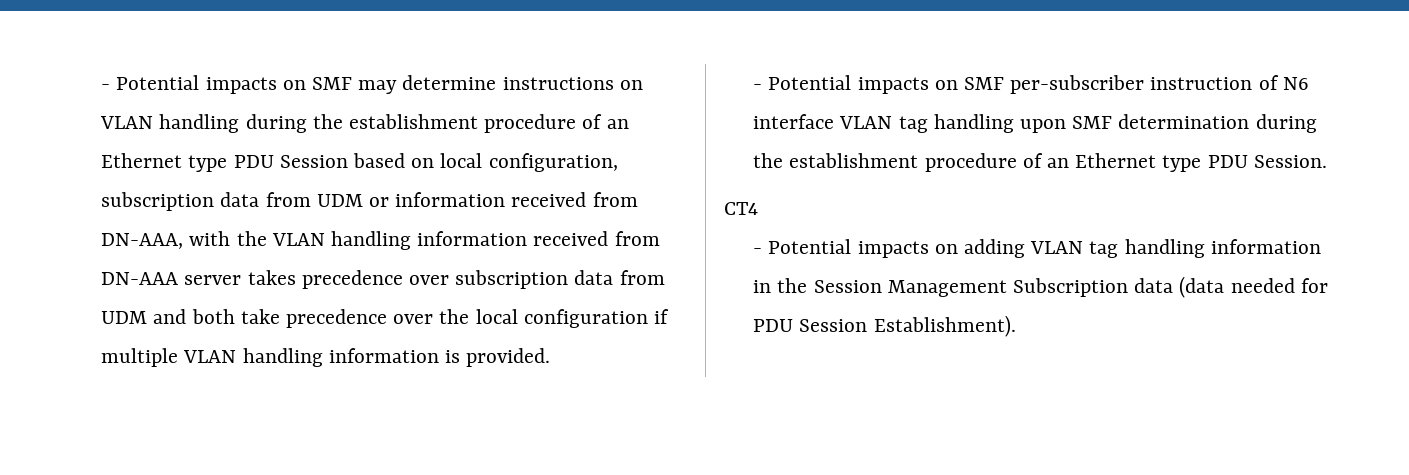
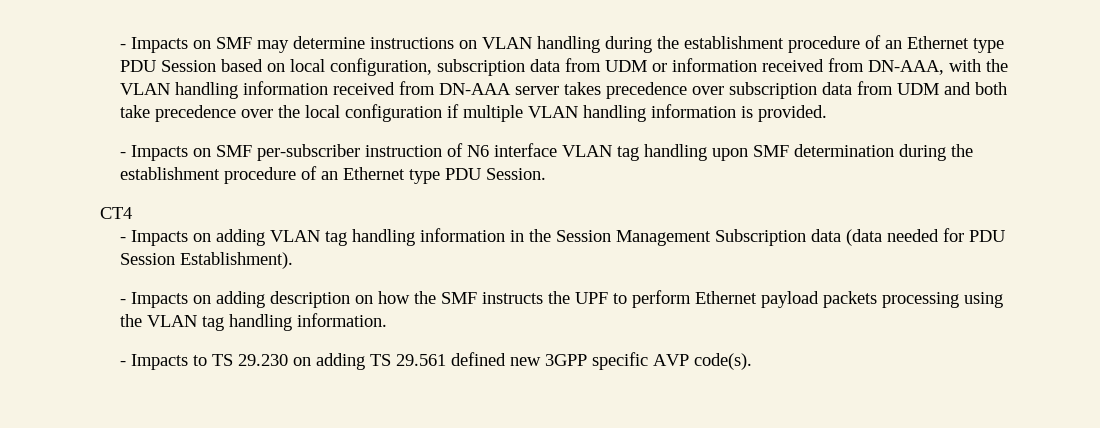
[101,75,277,94] - Potential impacts -> [120,37,189,53] - Impacts
[768,75,929,94] Potential impacts -> [131,145,189,161] Impacts
[768,239,929,258] Potential impacts -> [131,230,189,246] Impacts
(1016, 326) none -> [120,290,1004,308] [120,313,388,331] [120,352,753,370] // - Impacts on adding description on how the SMF instructs the UPF to perform Ethernet payload packets processing using the VLAN tag handling information. // - Impacts to TS 29.230 on adding TS 29.561 defined new 3GPP specific AVP code(s).

